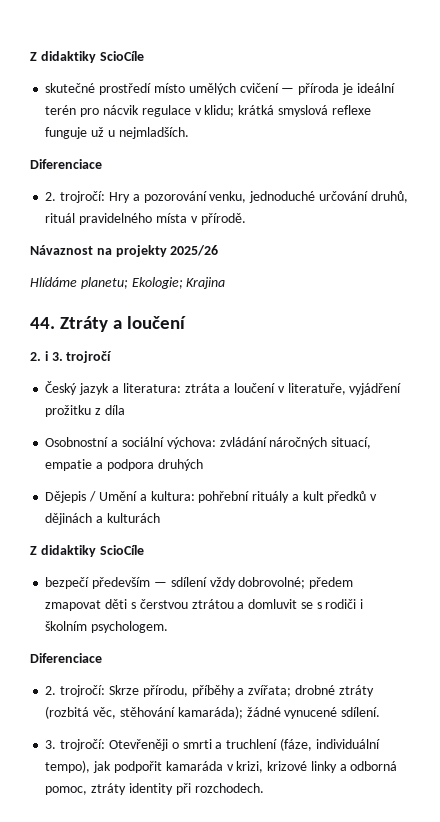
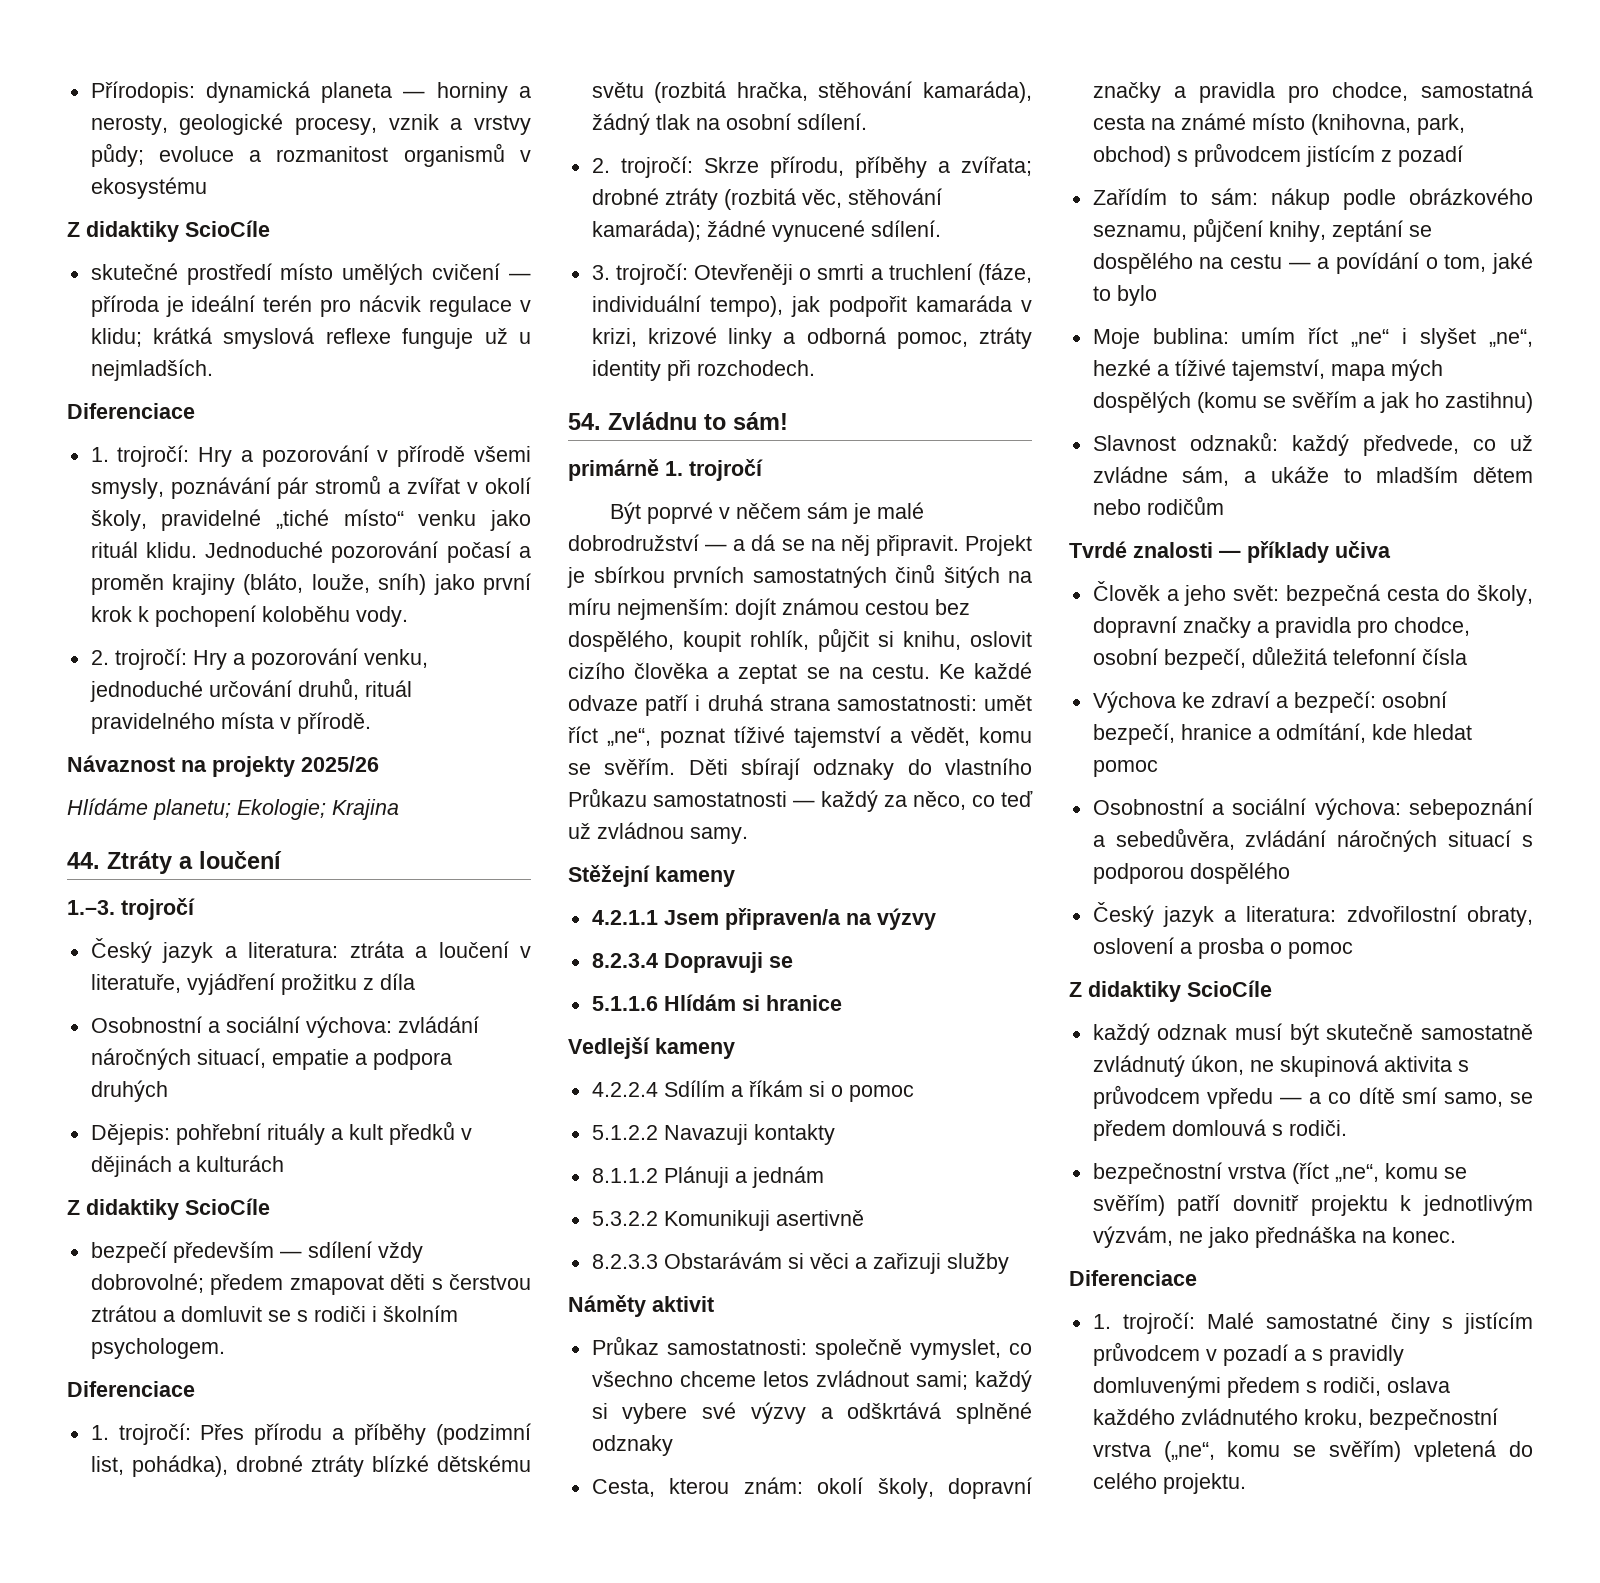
(30, 56) none -> [90,81,531,103] [90,113,531,135] [90,143,531,167] [90,177,207,199] Přírodopis: dynamická planeta — horniny a nerosty, geologické procesy, vznik a vrstvy půdy; evoluce a rozmanitost organismů v ekosystému //
(102, 164) none -> [90,445,531,467] [90,475,531,499] [90,509,531,531] [90,541,531,563] [90,573,531,595] [90,605,408,627] // 1. trojročí: Hry a pozorování v přírodě všemi smysly, poznávání pár stromů a zvířat v okolí školy, pravidelné „tiché místo“ venku jako rituál klidu. Jednoduché pozorování počasí a proměn krajiny (bláto, louže, sníh) jako první krok k pochopení koloběhu vody.
[30,351,63,361] 2. i 3. -> [67,900,115,915] 1.–3.
[45,491,195,503] Dějepis / Umění a kultura: -> [90,1124,170,1145] Dějepis:
(102, 658) none -> [90,1423,531,1445] [90,1455,531,1477] [591,81,1032,103] [591,113,867,135] // 1. trojročí: Přes přírodu a příběhy (podzimní list, pohádka), drobné ztráty blízké dětskému světu (rozbitá hračka, stěhování kamaráda), žádný tlak na osobní sdílení.
(264, 788) none -> [568,412,788,430] [568,459,763,481] [609,502,924,524] [568,534,1032,556] [567,564,1032,588] [568,598,970,620] [568,628,1032,652] [568,662,1032,684] [568,694,1032,716] [568,726,1032,748] [568,758,1032,780] [568,788,1033,812] [568,822,748,844] [568,865,735,887] [591,908,936,930] [591,952,793,973] [591,994,842,1011] [568,1037,735,1059] [591,1080,914,1102] [591,1124,835,1145] [591,1166,824,1188] [591,1210,864,1231] [591,1252,1009,1274] [568,1295,714,1317] [591,1336,1032,1360] [591,1370,1032,1392] [591,1402,1032,1424] [591,1435,673,1456] [591,1477,1032,1499] [1092,81,1533,103] [1092,113,1465,135] [1092,143,1463,167] [1092,188,1533,210] [1092,218,1432,242] [1092,252,1533,274] [1092,285,1157,306] [1092,327,1533,349] [1092,359,1443,381] [1092,391,1533,413] [1092,432,1533,456] [1092,466,1533,486] [1092,496,1224,515] [1069,541,1391,563] [1092,581,1533,606] [1092,616,1470,638] [1092,646,1467,670] [1092,691,1447,713] [1092,723,1472,745] [1092,760,1158,777] [1092,798,1533,820] [1092,828,1533,852] [1092,862,1290,884] [1092,902,1533,927] [1092,937,1353,959] [1069,980,1272,1002] [1092,1023,1533,1045] [1092,1055,1469,1077] [1092,1085,1533,1109] [1092,1119,1347,1141] [1092,1162,1467,1184] [1092,1194,1533,1216] [1092,1226,1456,1248] [1069,1270,1197,1286] [1092,1312,1533,1334] [1092,1342,1404,1366] [1092,1376,1450,1398] [1092,1408,1498,1430] [1092,1440,1533,1462] [1092,1472,1246,1494] // 54. Zvládnu to sám! // primárně 1. trojročí // Být poprvé v něčem sám je malé dobrodružství — a dá se na něj připravit. Projekt je sbírkou prvních samostatných činů šitých na míru nejmenším: dojít známou cestou bez dospělého, koupit rohlík, půjčit si knihu, oslovit cizího člověka a zeptat se na cestu. Ke každé odvaze patří i druhá strana samostatnosti: umět říct „ne“, poznat tíživé tajemství a vědět, komu se svěřím. Děti sbírají odznaky do vlastního Průkazu samostatnosti — každý za něco, co teď už zvládnou samy. // Stěžejní kameny // 4.2.1.1 Jsem připraven/a na výzvy // 8.2.3.4 Dopravuji se // 5.1.1.6 Hlídám si hranice // Vedlejší kameny // 4.2.2.4 Sdílím a říkám si o pomoc // 5.1.2.2 Navazuji kontakty // 8.1.1.2 Plánuji a jednám // 5.3.2.2 Komunikuji asertivně // 8.2.3.3 Obstarávám si věci a zařizuji služby // Náměty aktivit // Průkaz samostatnosti: společně vymyslet, co všechno chceme letos zvládnout sami; každý si vybere své výzvy a odškrtává splněné odznaky // Cesta, kterou znám: okolí školy, dopravní značky a pravidla pro chodce, samostatná cesta na známé místo (knihovna, park, obchod) s průvodcem jistícím z pozadí // Zařídím to sám: nákup podle obrázkového seznamu, půjčení knihy, zeptání se dospělého na cestu — a povídání o tom, jaké to bylo // Moje bublina: umím říct „ne“ i slyšet „ne“, hezké a tíživé tajemství, mapa mých dospělých (komu se svěřím a jak ho zastihnu) // Slavnost odznaků: každý předvede, co už zvládne sám, a ukáže to mladším dětem nebo rodičům // Tvrdé znalosti — příklady učiva // Člověk a jeho svět: bezpečná cesta do školy, dopravní značky a pravidla pro chodce, osobní bezpečí, důležitá telefonní čísla // Výchova ke zdraví a bezpečí: osobní bezpečí, hranice a odmítání, kde hledat pomoc // Osobnostní a sociální výchova: sebepoznání a sebedůvěra, zvládání náročných situací s podporou dospělého // Český jazyk a literatura: zdvořilostní obraty, oslovení a prosba o pomoc // Z didaktiky ScioCíle // každý odznak musí být skutečně samostatně zvládnutý úkon, ne skupinová aktivita s průvodcem vpředu — a co dítě smí samo, se předem domlouvá s rodiči. // bezpečnostní vrstva (říct „ne“, komu se svěřím) patří dovnitř projektu k jednotlivým výzvám, ne jako přednáška na konec. // Diferenciace // 1. trojročí: Malé samostatné činy s jistícím průvodcem v pozadí a s pravidly domluvenými předem s rodiči, oslava každého zvládnutého kroku, bezpečnostní vrstva („ne“, komu se svěřím) vpletená do celého projektu.

